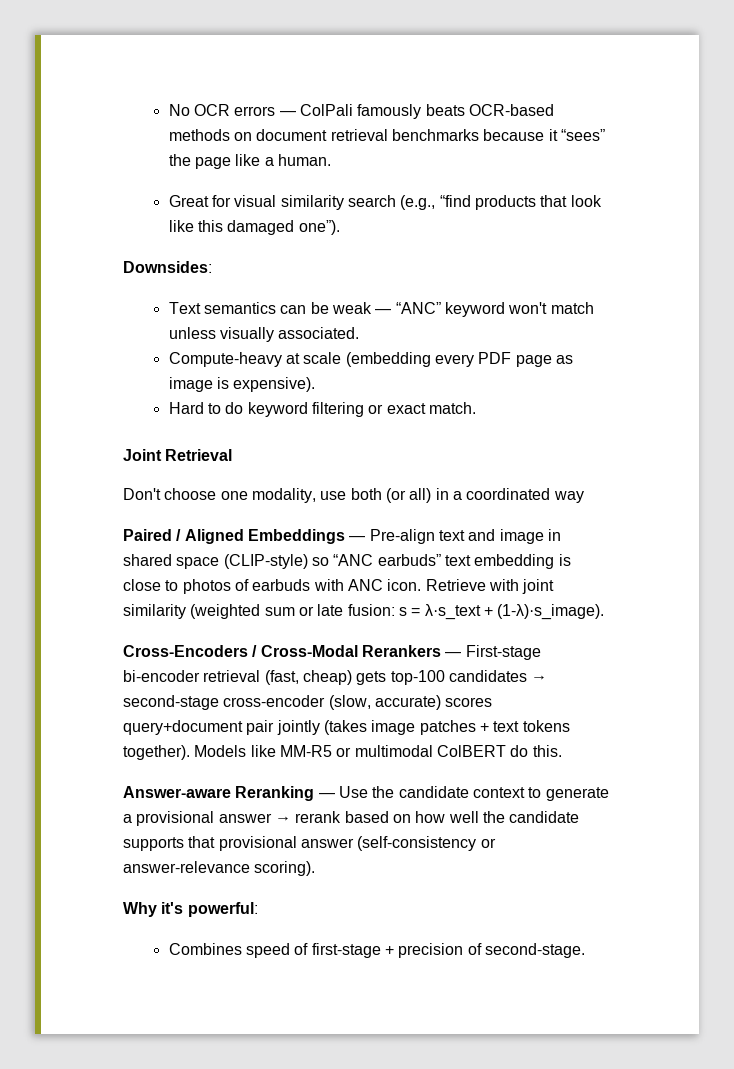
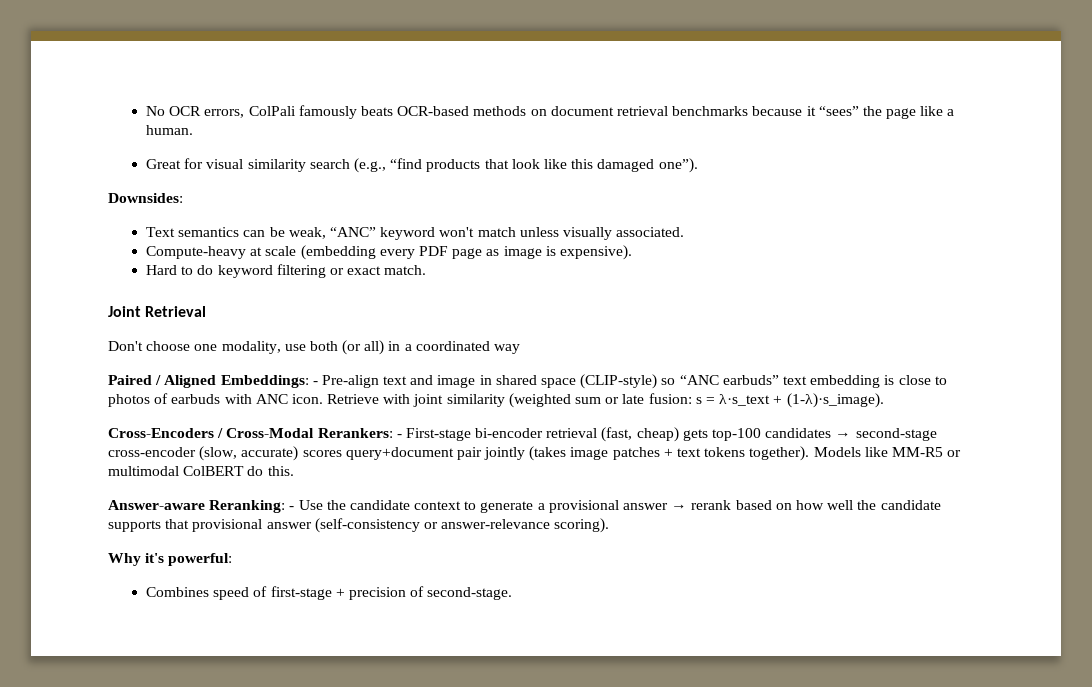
[234,106,296,116] errors — -> [204,109,245,118] errors,
[331,302,392,314] weak — -> [288,227,326,239] weak,
[247,529,366,544] Embeddings — -> [220,375,318,388] Embeddings: -
[361,645,462,657] Rerankers — -> [317,428,402,438] Rerankers: -
[235,786,335,801] Reranking — -> [209,500,295,513] Reranking: -

